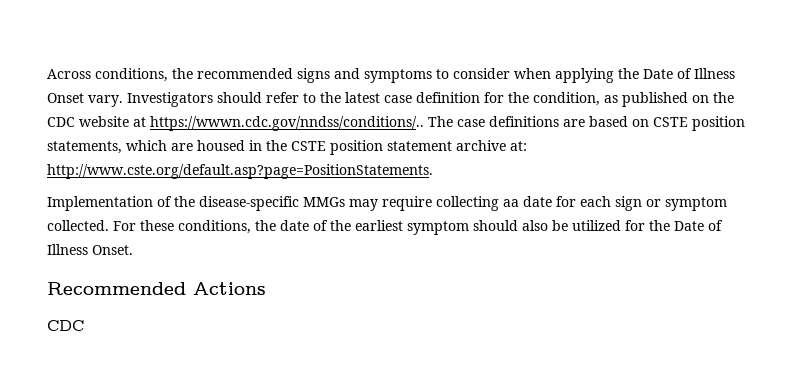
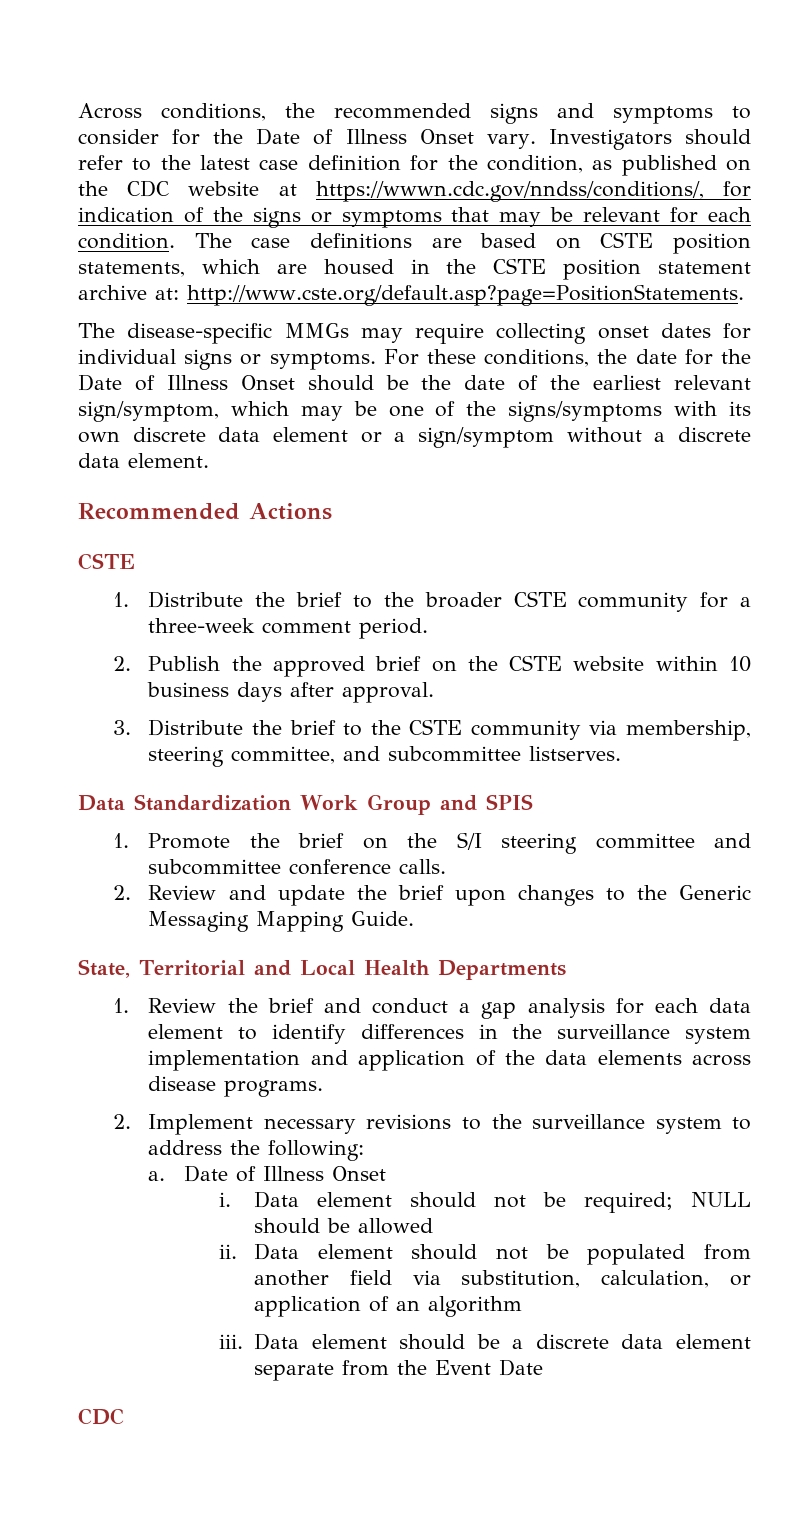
[514,68,614,83] when applying -> [172,129,201,145] for
[150,116,424,131] https://wwwn.cdc.gov/nndss/conditions/.. -> [315,181,751,202] [78,207,751,228] [78,233,175,249] https://wwwn.cdc.gov/nndss/conditions/, for indication of the signs or symptoms that may be relevant for each condition.
[47,196,195,211] Implementation of the -> [78,323,115,338] The
[503,196,727,211] [47,220,109,231] aa date for each sign or symptom collected. -> [597,323,751,339] [78,349,376,370] onset dates for individual signs or symptoms.
[313,220,723,235] [47,244,133,255] [47,282,266,295] of the earliest symptom should also be utilized for the Date of Illness Onset. // Recommended Actions -> [684,349,752,365] [78,374,752,391] [78,401,752,422] [78,427,751,448] [78,453,209,468] [78,503,332,520] [78,553,135,570] [113,591,752,612] [148,618,429,639] [113,655,752,677] [147,682,435,703] [113,719,752,741] [148,746,622,767] [78,794,533,815] [113,832,752,854] [148,859,447,875] [113,885,751,906] [148,911,415,932] [78,959,566,980] [113,998,751,1019] [148,1024,751,1044] [148,1050,751,1071] [148,1076,324,1097] [113,1114,752,1135] [148,1140,365,1161] [148,1165,386,1182] [218,1191,751,1213] [254,1218,434,1234] [218,1243,751,1265] [254,1270,751,1288] [254,1296,523,1317] [218,1333,751,1350] [254,1359,544,1381] for the Date of Illness Onset should be the date of the earliest relevant sign/symptom, which may be one of the signs/symptoms with its own discrete data element or a sign/symptom without a discrete data element. // Recommended Actions // CSTE // 1. Distribute the brief to the broader CSTE community for a three-week comment period. // 2. Publish the approved brief on the CSTE website within 10 business days after approval. // 3. Distribute the brief to the CSTE community via membership, steering committee, and subcommittee listserves. // Data Standardization Work Group and SPIS // 1. Promote the brief on the S/I steering committee and subcommittee conference calls. // 2. Review and update the brief upon changes to the Generic Messaging Mapping Guide. // State, Territorial and Local Health Departments // 1. Review the brief and conduct a gap analysis for each data element to identify differences in the surveillance system implementation and application of the data elements across disease programs. // 2. Implement necessary revisions to the surveillance system to address the following: // a. Date of Illness Onset // i. Data element should not be required; NULL should be allowed // ii. Data element should not be populated from another field via substitution, calculation, or application of an algorithm // iii. Data element should be a discrete data element separate from the Event Date

